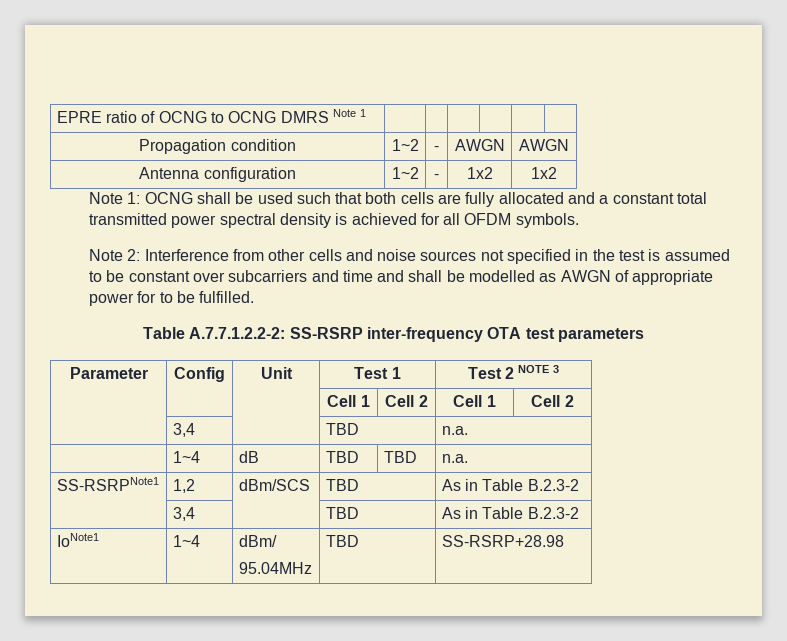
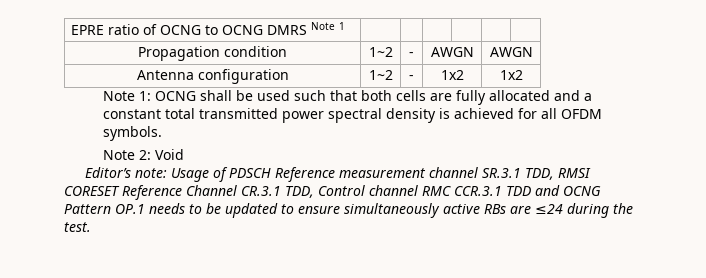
[144,249,730,264] [88,270,714,285] [88,291,255,306] [143,327,644,342] [69,367,148,379] [174,367,225,382] [260,367,293,379] [354,367,401,379] [467,365,560,379] [327,395,370,407] [385,395,428,407] [453,395,496,407] [531,395,574,407] [172,423,195,437] [325,423,359,435] [441,426,468,435] [172,451,200,463] [238,451,259,463] [325,451,359,463] [383,451,417,463] [441,454,468,463] [56,477,159,491] [172,479,195,493] [238,479,310,491] [325,479,359,491] [441,479,579,491] [172,507,195,521] [325,507,359,519] [441,507,579,519] [56,533,99,547] [172,535,200,547] [238,535,277,547] [238,562,312,574] [325,535,359,547] [441,535,564,547] Interference from other cells and noise sources not specified in the test is assumed to be constant over subcarriers and time and shall be modelled as AWGN of appropriate power for to be fulfilled. // Table A.7.7.1.2.2-2: SS-RSRP inter-frequency OTA test parameters // Parameter | Config | Unit | Test 1 | Test 2 NOTE 3 // | | | Cell 1 | Cell 2 | Cell 1 | Cell 2 // | 3,4 | | TBD | n.a. // | 1~4 | dB | TBD | TBD | n.a. // SS-RSRPNote1 | 1,2 | dBm/SCS | TBD | As in Table B.2.3-2 // | 3,4 | | TBD | As in Table B.2.3-2 // IoNote1 | 1~4 | dBm/ // 95.04MHz | TBD | SS-RSRP+28.98 -> [155,149,185,160] [85,167,592,182] [64,185,601,200] [64,203,633,218] [64,222,91,232] Void // Editor’s note: Usage of PDSCH Reference measurement channel SR.3.1 TDD, RMSI CORESET Reference Channel CR.3.1 TDD, Control channel RMC CCR.3.1 TDD and OCNG Pattern OP.1 needs to be updated to ensure simultaneously active RBs are ≤24 during the test.

